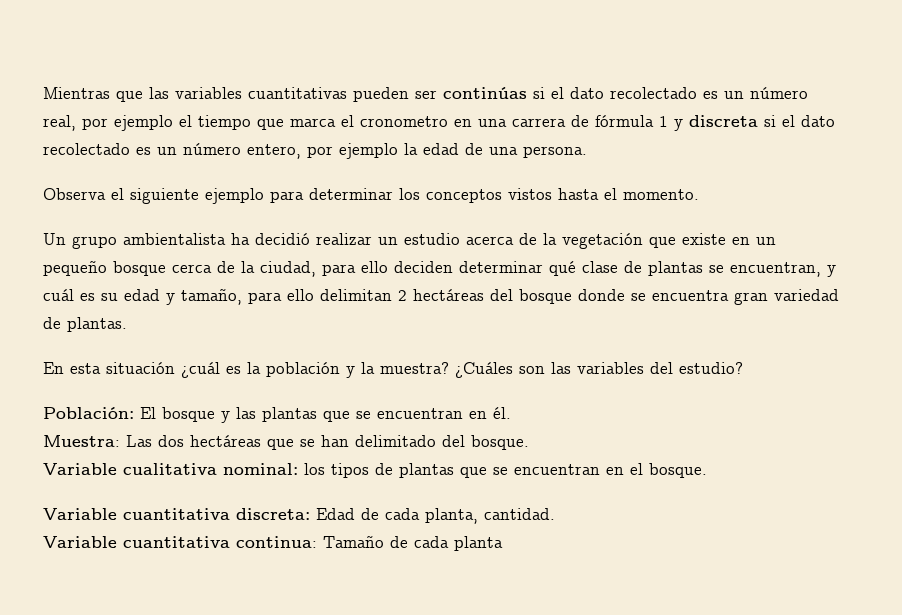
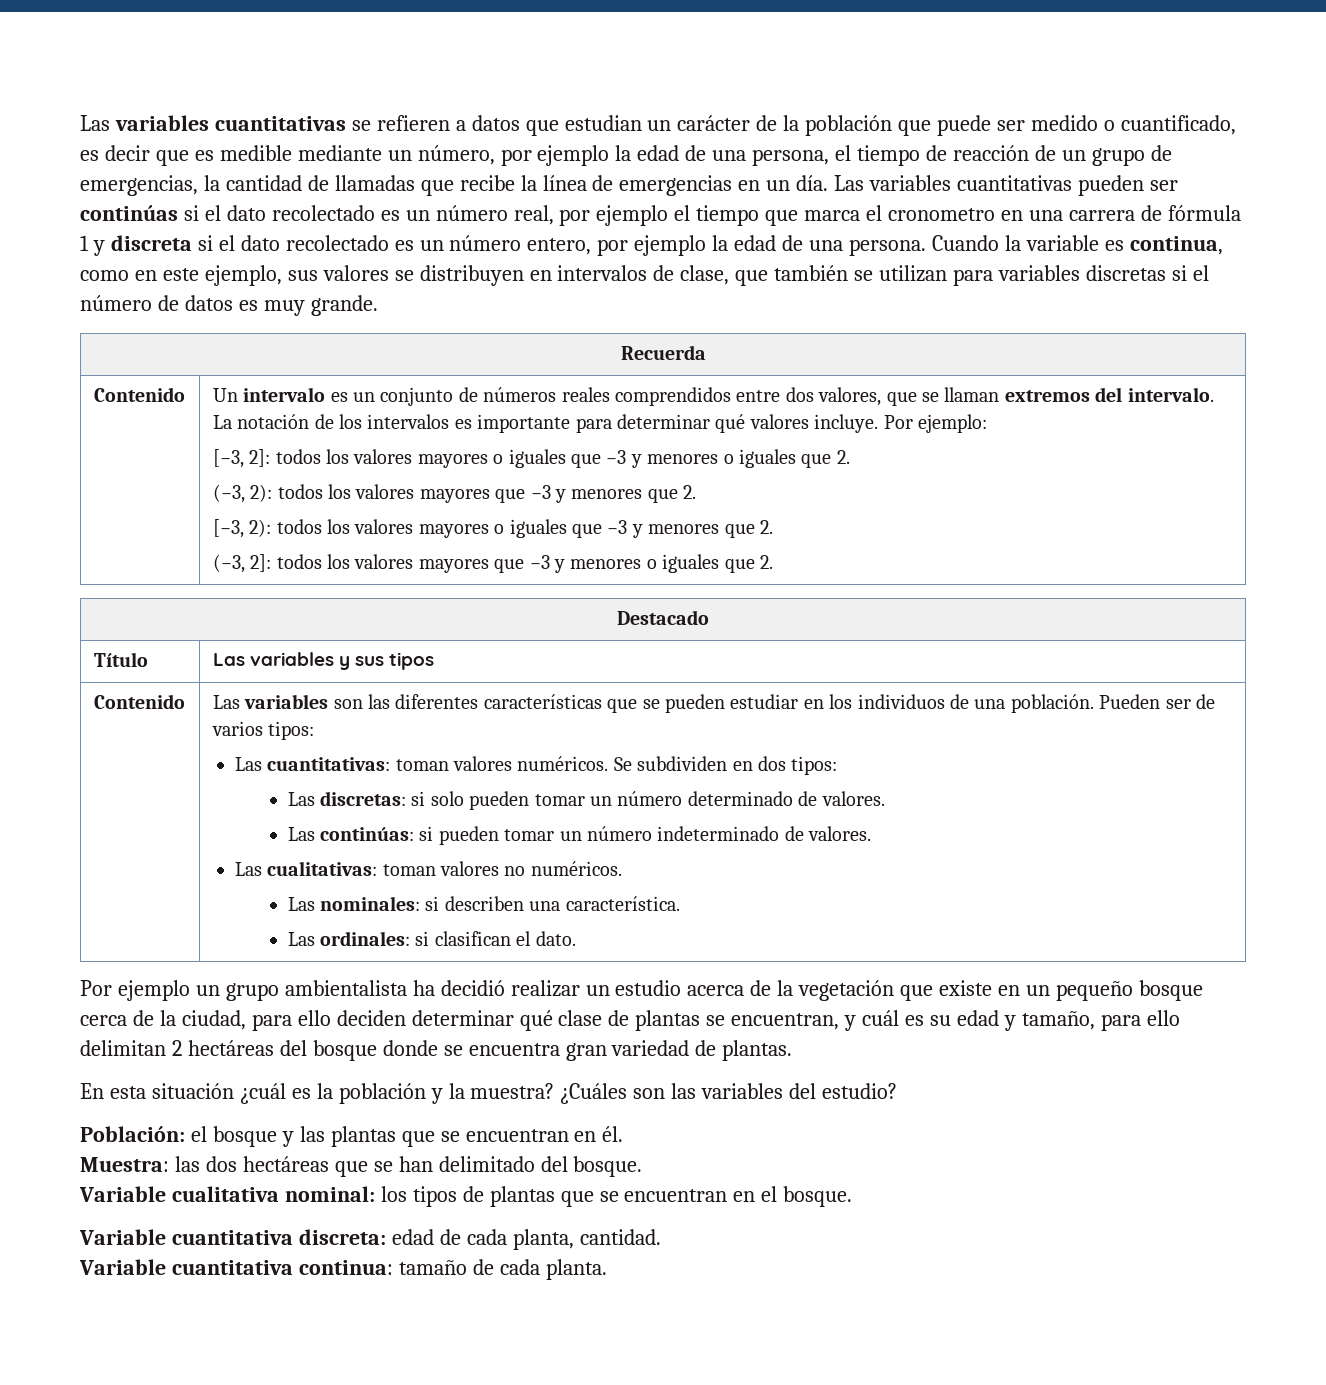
[43,87,169,102] Mientras que las -> [80,115,1236,136] [80,145,1172,166] [80,175,865,196] Las variables cuantitativas se refieren a datos que estudian un carácter de la población que puede ser medido o cuantificado, es decir que es medible mediante un número, por ejemplo la edad de una persona, el tiempo de reacción de un grupo de emergencias, la cantidad de llamadas que recibe la línea de emergencias en un día. Las
[43,188,699,204] [43,233,66,245] // Observa el siguiente ejemplo para determinar los conceptos vistos hasta el momento. // Un -> [931,235,1223,255] [80,265,1209,286] [80,295,378,316] [620,345,706,360] [93,387,185,402] [212,387,1214,406] [212,414,988,433] [212,449,850,468] [212,484,697,503] [212,519,774,538] [212,554,774,573] [617,610,709,625] [93,652,148,667] [212,652,435,670] [93,694,185,709] [212,694,1216,713] [211,721,315,740] [234,756,838,775] [287,791,885,810] [287,826,872,845] [234,861,622,876] [287,896,680,911] [287,931,576,946] [80,980,220,1001] Cuando la variable es continua, como en este ejemplo, sus valores se distribuyen en intervalos de clase, que también se utilizan para variables discretas si el número de datos es muy grande. // Recuerda // Contenido | Un intervalo es un conjunto de números reales comprendidos entre dos valores, que se llaman extremos del intervalo. La notación de los intervalos es importante para determinar qué valores incluye. Por ejemplo: // [−3, 2]: todos los valores mayores o iguales que −3 y menores o iguales que 2. // (−3, 2): todos los valores mayores que −3 y menores que 2. // [−3, 2): todos los valores mayores o iguales que −3 y menores que 2. // (−3, 2]: todos los valores mayores que −3 y menores o iguales que 2. // Destacado // Título | Las variables y sus tipos // Contenido | Las variables son las diferentes características que se pueden estudiar en los individuos de una población. Pueden ser de varios tipos: // Las cuantitativas: toman valores numéricos. Se subdividen en dos tipos: // Las discretas: si solo pueden tomar un número determinado de valores. // Las continúas: si pueden tomar un número indeterminado de valores. // Las cualitativas: toman valores no numéricos. // Las nominales: si describen una característica. // Las ordinales: si clasifican el dato. // Por ejemplo un
[140,407,156,419] El -> [190,1126,207,1142] el
[126,435,152,447] Las -> [174,1156,200,1172] las
[316,508,355,520] Edad -> [391,1229,434,1245] edad
[323,535,503,551] Tamaño de cada planta -> [398,1259,607,1280] tamaño de cada planta.

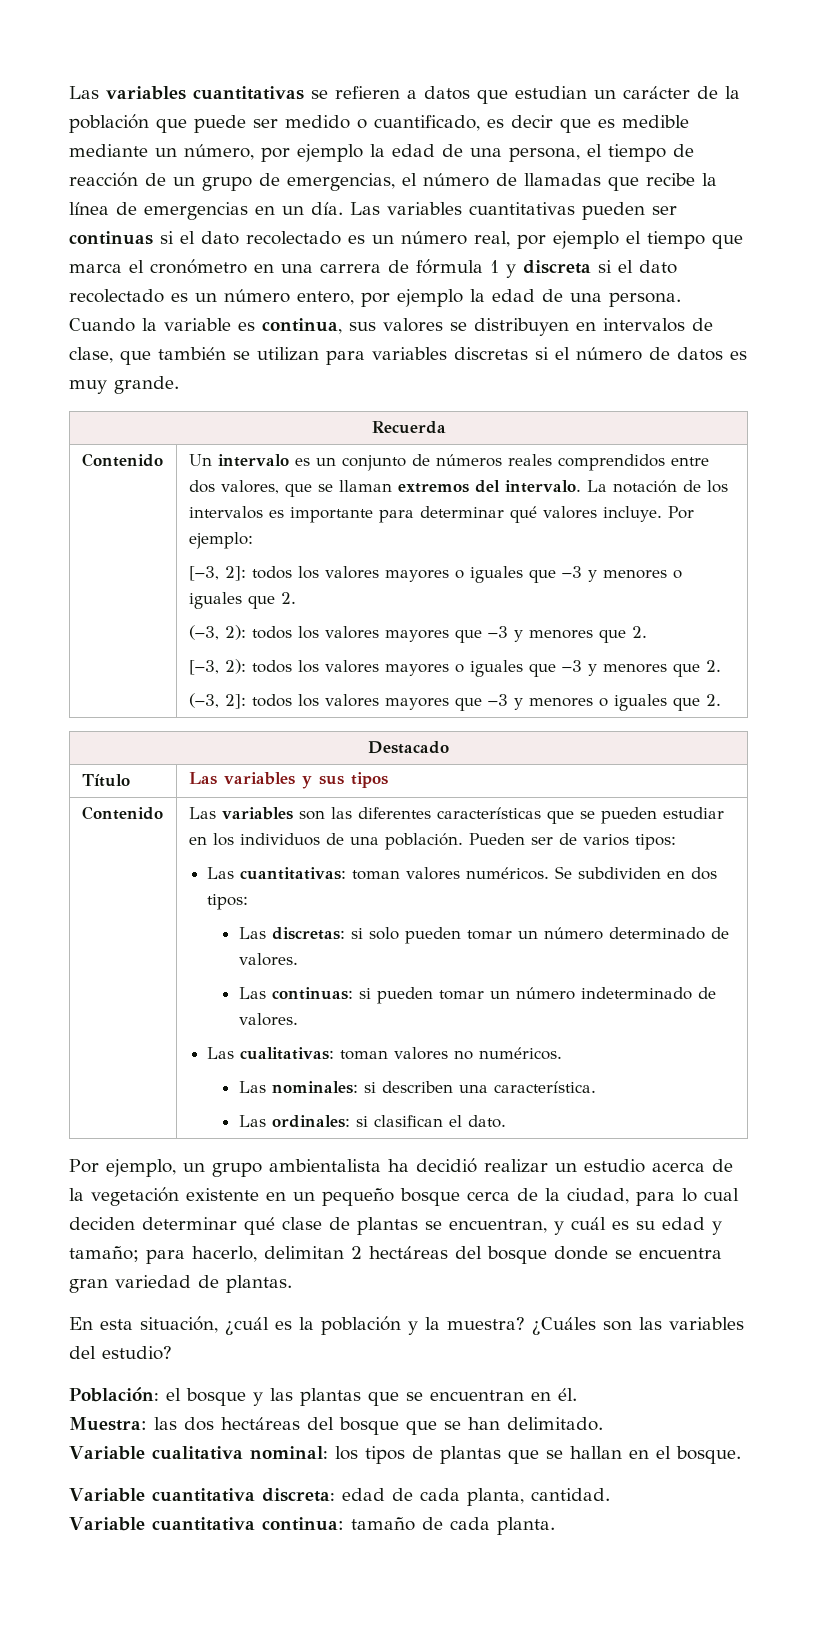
[203,175,302,191] la cantidad -> [402,173,489,187] el número
[80,205,178,221] continúas -> [69,231,153,245] continuas
[888,208,996,221] cronometro -> [150,259,247,274] cronómetro
[80,265,282,286] como en este ejemplo, -> (342, 326) none
[319,827,414,841] continúas: -> [271,987,353,1000] continuas:
[117,980,190,1001] ejemplo -> [106,1159,176,1177] ejemplo,
[900,980,993,1001] que existe -> [186,1188,259,1201] existente
[297,1010,331,1026] ello -> [682,1188,739,1202] lo cual
[1021,1010,1180,1031] tamaño, para ello -> [69,1246,257,1264] tamaño; para hacerlo,
[151,1083,234,1099] situación -> [140,1316,218,1333] situación,
(329, 1164) none -> [307,1417,399,1435] del bosque
[438,1156,643,1177] delimitado del bosque. -> [507,1417,603,1431] delimitado.
[624,1189,728,1202] encuentran -> [569,1446,622,1459] hallan

